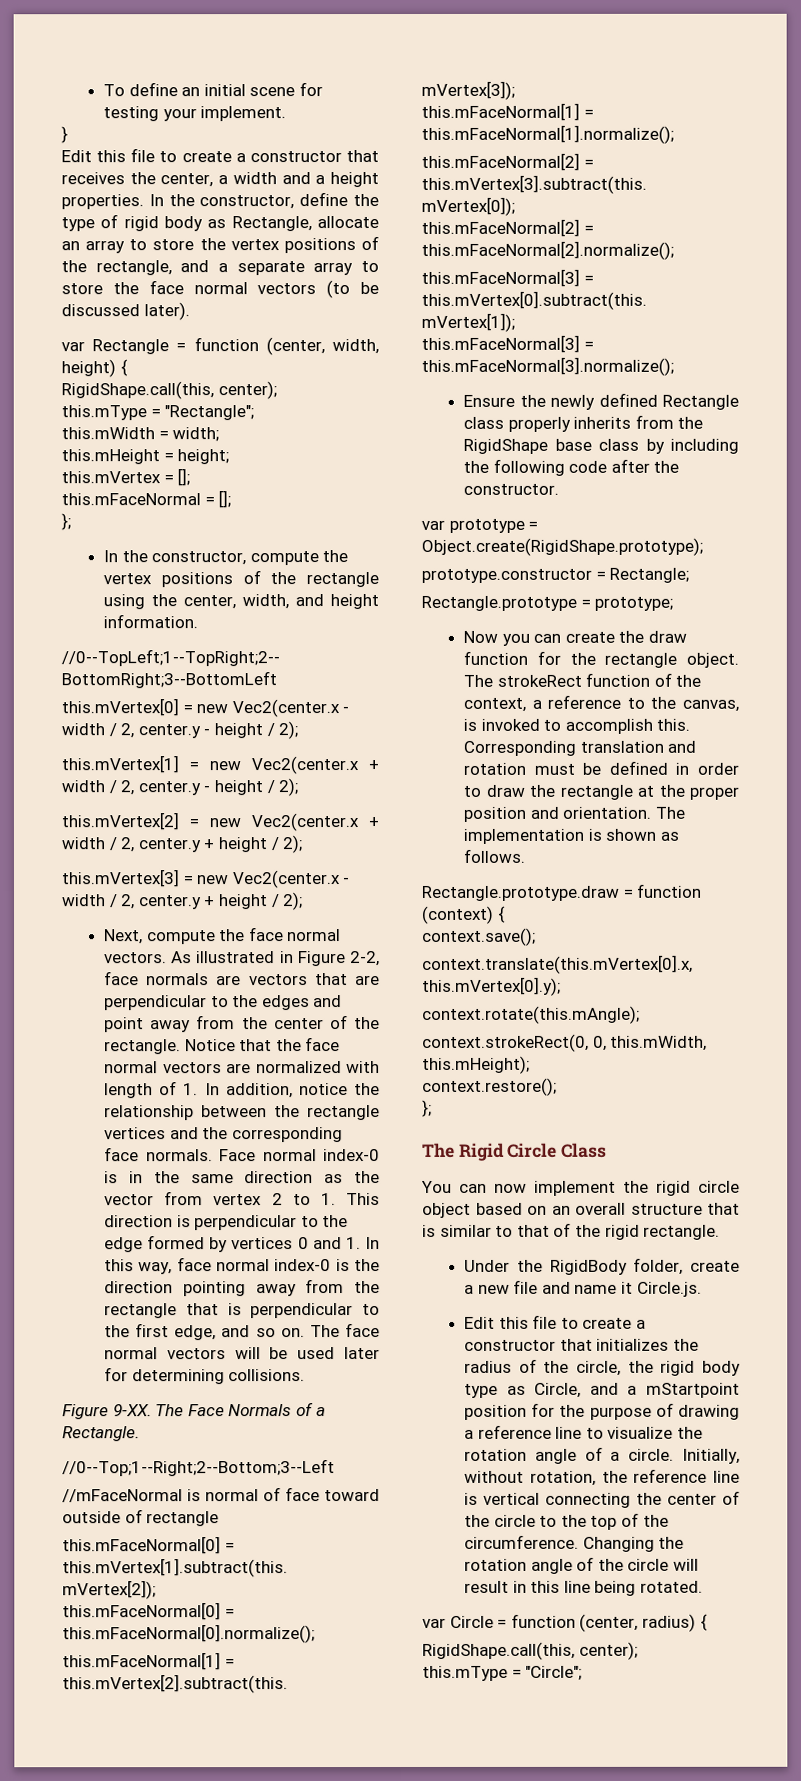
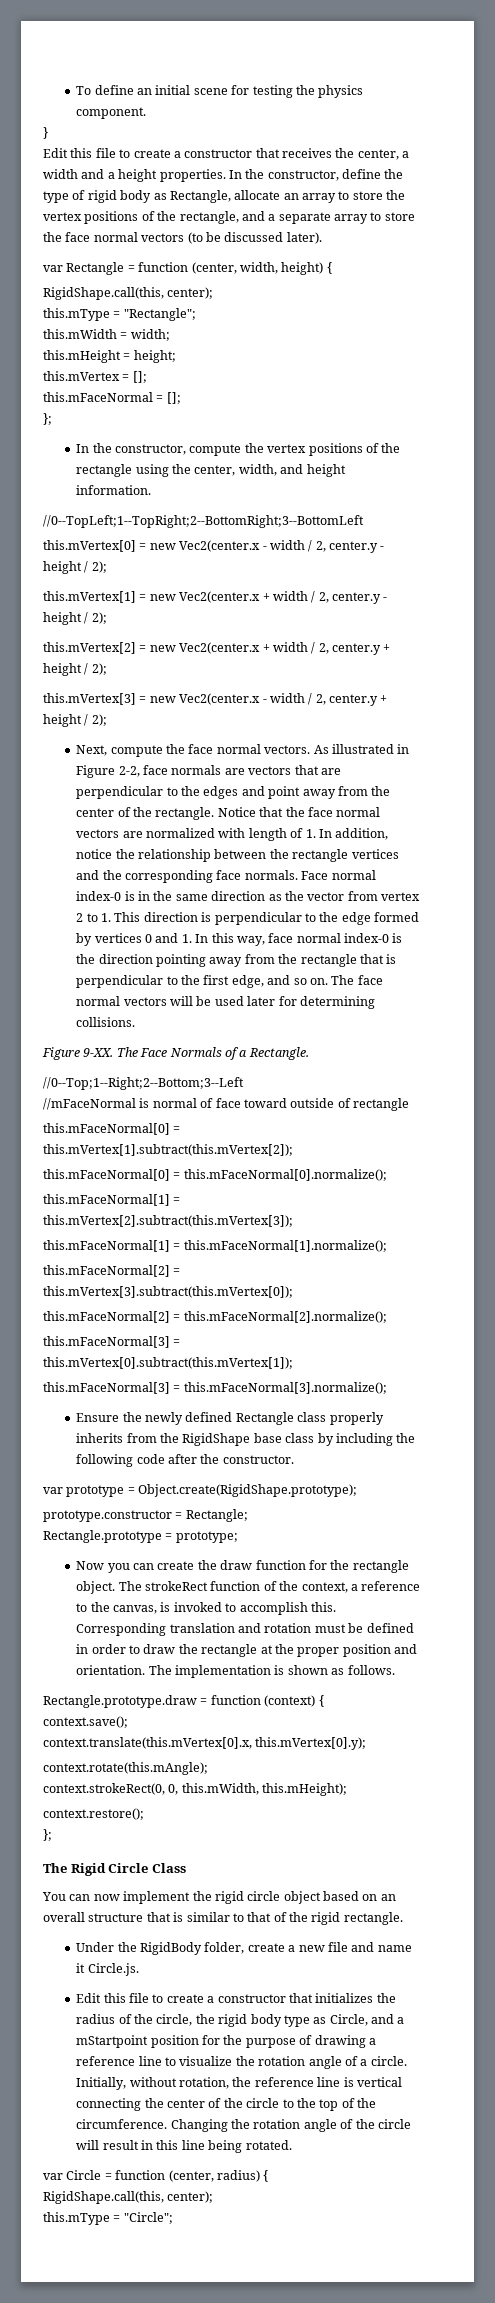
[162,106,287,122] your implement. -> [295,85,364,98] [76,107,147,119] the physics component.

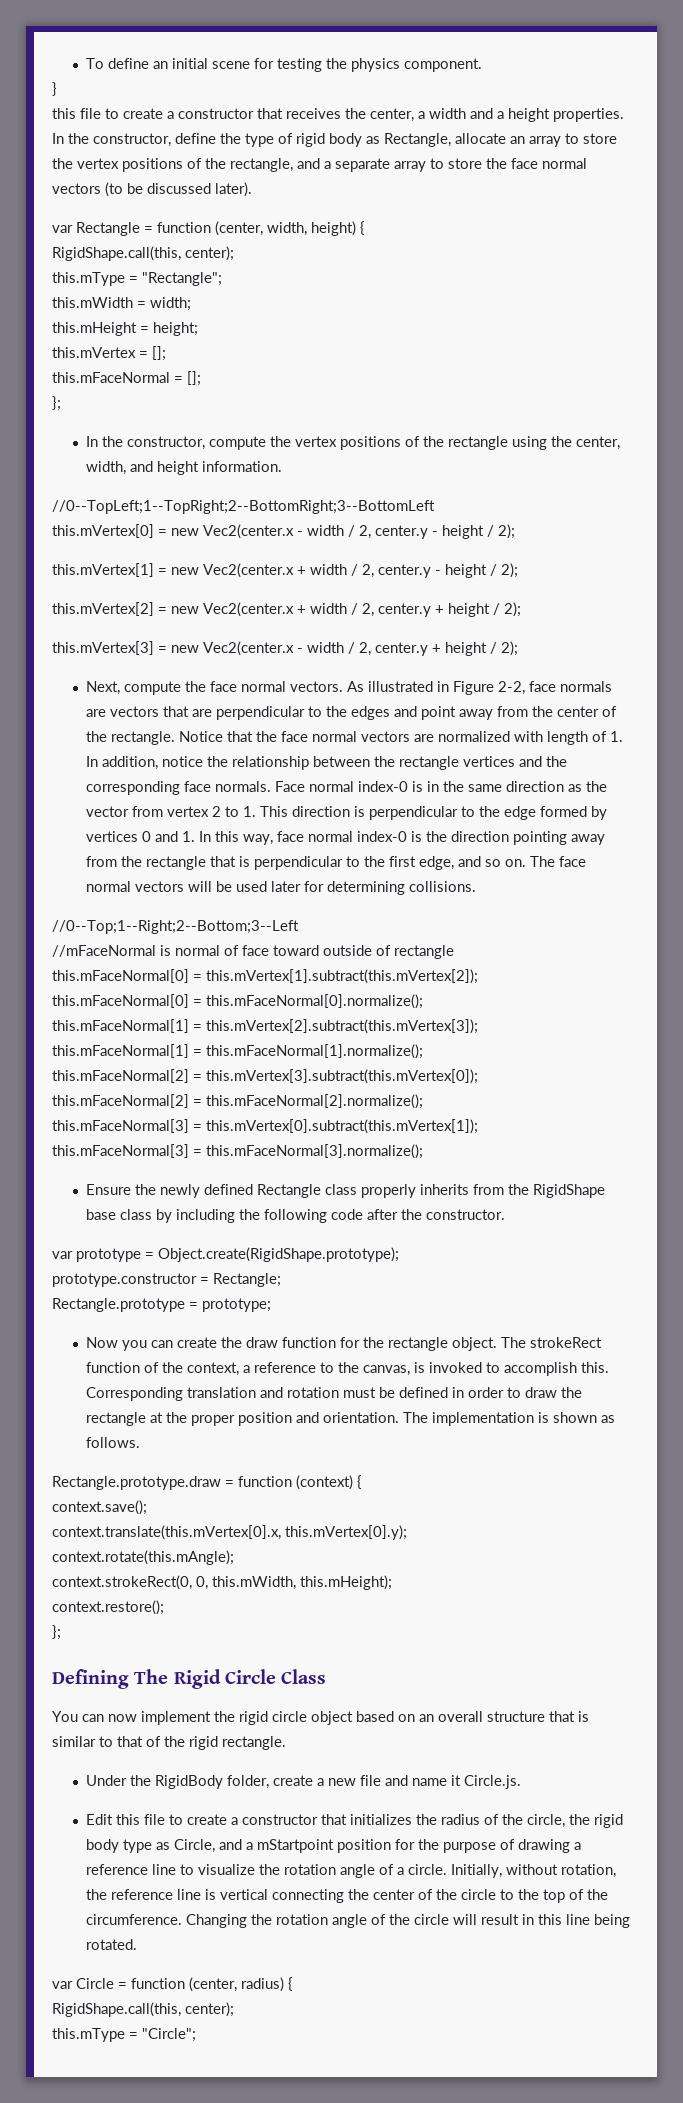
[43,148,68,158] Edit -> (57, 89) none
[42,1047,309,1060] // Figure 9-XX. The Face Normals of a Rectangle. -> (477, 886) none
(52, 1835) none -> [52,1669,129,1689] Defining

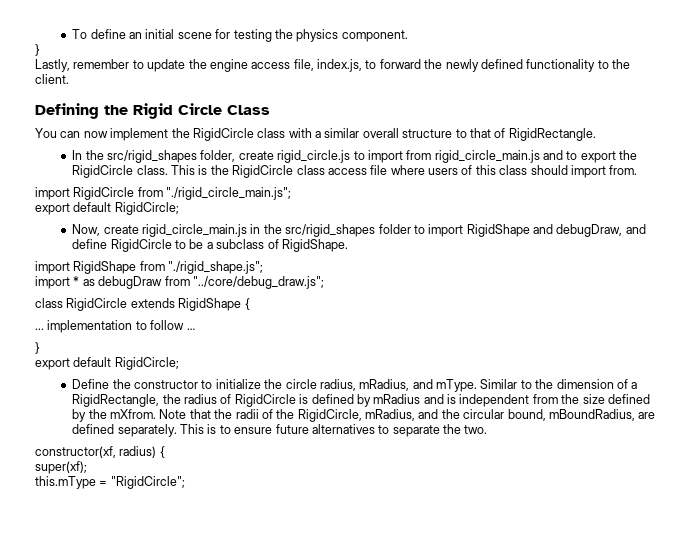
[52,108,624,122] [52,133,617,147] [52,158,587,172] [52,182,252,197] [52,221,365,236] [52,246,234,261] [52,272,222,286] [52,297,191,311] [52,322,198,336] [52,346,166,361] [52,371,201,386] [52,396,61,411] [86,436,621,450] [86,461,283,475] [52,500,435,514] [52,524,515,539] [52,563,518,578] [52,602,521,617] [52,641,518,656] [86,681,613,695] [86,706,618,720] [86,731,624,745] [86,756,568,770] [86,781,608,795] [86,806,608,820] [86,831,606,845] [86,856,587,870] [86,881,477,895] [52,920,299,934] [52,945,454,959] [52,969,478,984] [52,994,423,1009] [52,1019,478,1034] [52,1044,423,1059] [52,1069,478,1084] [52,1094,423,1109] [52,1119,478,1134] [52,1144,423,1159] [86,1184,606,1198] [86,1209,506,1223] [52,1247,399,1262] [52,1273,281,1287] [52,1298,271,1312] [86,1337,603,1351] [86,1362,610,1376] [86,1387,583,1401] [86,1412,616,1426] [86,1437,141,1448] [52,1475,362,1490] [52,1500,147,1515] [52,1525,407,1540] [52,1550,234,1565] [52,1575,392,1590] [52,1600,164,1615] [52,1625,61,1640] this file to create a constructor that receives the center, a width and a height properties. In the constructor, define the type of rigid body as Rectangle, allocate an array to store the vertex positions of the rectangle, and a separate array to store the face normal vectors (to be discussed later). // var Rectangle = function (center, width, height) { // RigidShape.call(this, center); // this.mType = "Rectangle"; // this.mWidth = width; // this.mHeight = height; // this.mVertex = []; // this.mFaceNormal = []; // }; // In the constructor, compute the vertex positions of the rectangle using the center, width, and height information. // //0--TopLeft;1--TopRight;2--BottomRight;3--BottomLeft // this.mVertex[0] = new Vec2(center.x - width / 2, center.y - height / 2); // this.mVertex[1] = new Vec2(center.x + width / 2, center.y - height / 2); // this.mVertex[2] = new Vec2(center.x + width / 2, center.y + height / 2); // this.mVertex[3] = new Vec2(center.x - width / 2, center.y + height / 2); // Next, compute the face normal vectors. As illustrated in Figure 2-2, face normals are vectors that are perpendicular to the edges and point away from the center of the rectangle. Notice that the face normal vectors are normalized with length of 1. In addition, notice the relationship between the rectangle vertices and the corresponding face normals. Face normal index-0 is in the same direction as the vector from vertex 2 to 1. This direction is perpendicular to the edge formed by vertices 0 and 1. In this way, face normal index-0 is the direction pointing away from the rectangle that is perpendicular to the first edge, and so on. The face normal vectors will be used later for determining collisions. // //0--Top;1--Right;2--Bottom;3--Left // //mFaceNormal is normal of face toward outside of rectangle // this.mFaceNormal[0] = this.mVertex[1].subtract(this.mVertex[2]); // this.mFaceNormal[0] = this.mFaceNormal[0].normalize(); // this.mFaceNormal[1] = this.mVertex[2].subtract(this.mVertex[3]); // this.mFaceNormal[1] = this.mFaceNormal[1].normalize(); // this.mFaceNormal[2] = this.mVertex[3].subtract(this.mVertex[0]); // this.mFaceNormal[2] = this.mFaceNormal[2].normalize(); // this.mFaceNormal[3] = this.mVertex[0].subtract(this.mVertex[1]); // this.mFaceNormal[3] = this.mFaceNormal[3].normalize(); // Ensure the newly defined Rectangle class properly inherits from the RigidShape base class by including the following code after the constructor. // var prototype = Object.create(RigidShape.prototype); // prototype.constructor = Rectangle; // Rectangle.prototype = prototype; // Now you can create the draw function for the rectangle object. The strokeRect function of the context, a reference to the canvas, is invoked to accomplish this. Corresponding translation and rotation must be defined in order to draw the rectangle at the proper position and orientation. The implementation is shown as follows. // Rectangle.prototype.draw = function (context) { // context.save(); // context.translate(this.mVertex[0].x, this.mVertex[0].y); // context.rotate(this.mAngle); // context.strokeRect(0, 0, this.mWidth, this.mHeight); // context.restore(); // }; -> [35,59,630,72] [35,74,69,84] Lastly, remember to update the engine access file, index.js, to forward the newly defined functionality to the client.
[134,1669,169,1684] The -> [104,105,128,115] the
[239,1711,589,1725] [52,1736,286,1750] [86,1775,522,1789] [86,1814,624,1828] [86,1839,582,1853] [86,1864,617,1878] [86,1889,609,1903] [86,1914,631,1928] [86,1939,138,1950] [52,1977,237,1992] rigid circle object based on an overall structure that is similar to that of the rigid rectangle. // Under the RigidBody folder, create a new file and name it Circle.js. // Edit this file to create a constructor that initializes the radius of the circle, the rigid body type as Circle, and a mStartpoint position for the purpose of drawing a reference line to visualize the rotation angle of a circle. Initially, without rotation, the reference line is vertical connecting the center of the circle to the top of the circumference. Changing the rotation angle of the circle will result in this line being rotated. // var Circle = function (center, -> [192,128,596,141] [72,150,638,163] [72,165,638,178] [35,187,292,200] [35,202,179,215] [72,224,646,237] [72,239,348,252] [35,261,264,274] [35,276,324,289] [35,298,250,311] [35,320,195,333] [35,342,40,354] [35,357,179,370] [72,379,638,392] [72,394,650,407] [72,409,656,422] [72,424,488,437] [35,446,116,458] RigidCircle class with a similar overall structure to that of RigidRectangle. // In the src/rigid_shapes folder, create rigid_circle.js to import from rigid_circle_main.js and to export the RigidCircle class. This is the RigidCircle class access file where users of this class should import from. // import RigidCircle from "./rigid_circle_main.js"; // export default RigidCircle; // Now, create rigid_circle_main.js in the src/rigid_shapes folder to import RigidShape and debugDraw, and define RigidCircle to be a subclass of RigidShape. // import RigidShape from "./rigid_shape.js"; // import * as debugDraw from "../core/debug_draw.js"; // class RigidCircle extends RigidShape { // ... implementation to follow … // } // export default RigidCircle; // Define the constructor to initialize the circle radius, mRadius, and mType. Similar to the dimension of a RigidRectangle, the radius of RigidCircle is defined by mRadius and is independent from the size defined by the mXfrom. Note that the radii of the RigidCircle, mRadius, and the circular bound, mBoundRadius, are defined separately. This is to ensure future alternatives to separate the two. // constructor(xf,
[52,2002,234,2017] [52,2028,196,2042] RigidShape.call(this, center); // this.mType = "Circle"; -> [35,461,87,474] [35,476,185,489] super(xf); // this.mType = "RigidCircle";

